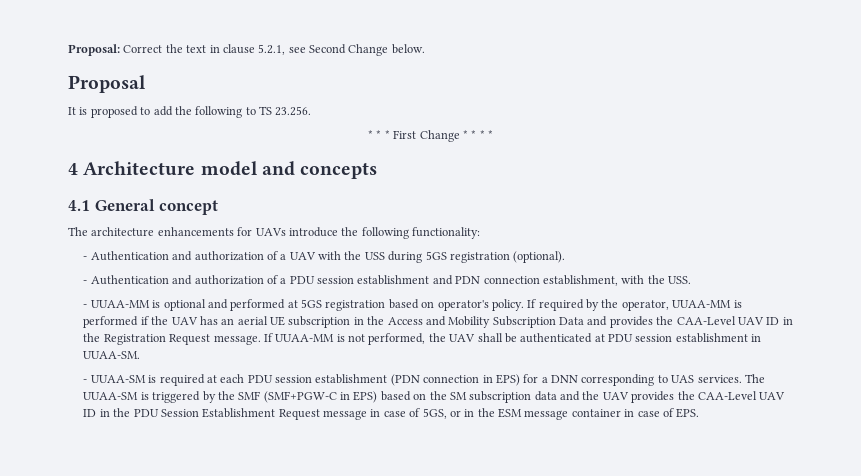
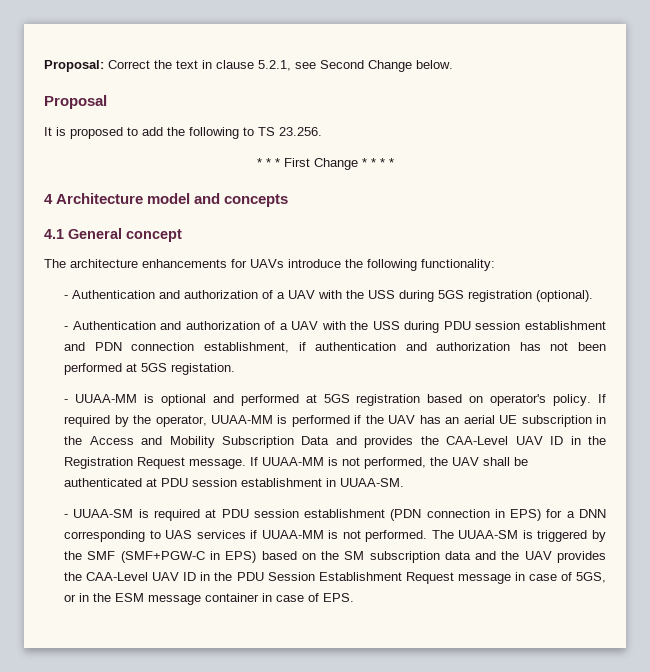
(287, 281) none -> [291,321,440,333] UAV with the USS during
[621,275,692,284] with the USS. -> [298,342,606,351] [64,363,236,375] if authentication and authorization has not been performed at 5GS registation.
[220,374,245,383] each -> (217, 513) none
[697,375,742,383] services. -> [196,530,428,542] services if UUAA-MM is not performed.

